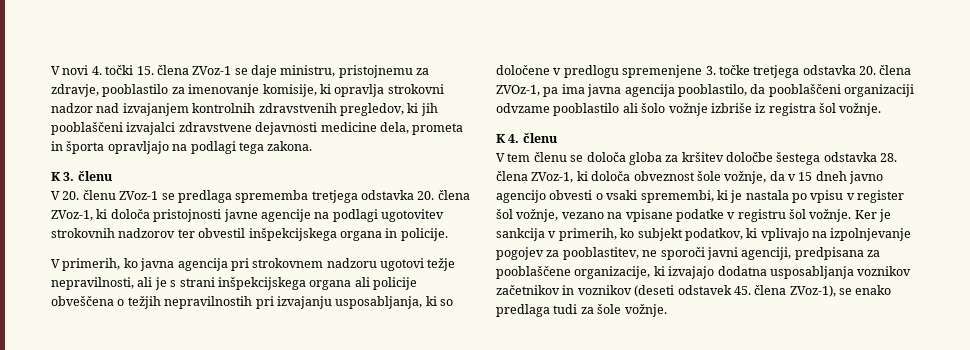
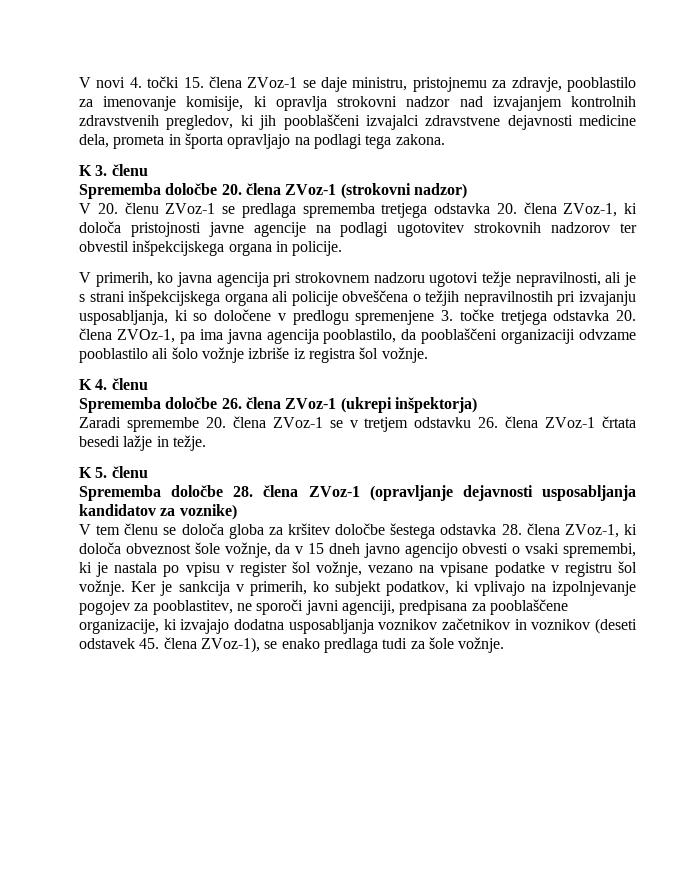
(113, 176) none -> [79,183,467,199] // Sprememba določbe 20. člena ZVoz-1 (strokovni nadzor)
(558, 138) none -> [79,397,477,413] [79,416,636,432] [79,435,206,451] [79,466,148,478] [79,485,636,501] [79,504,237,520] // Sprememba določbe 26. člena ZVoz-1 (ukrepi inšpektorja) // Zaradi spremembe 20. člena ZVoz-1 se v tretjem odstavku 26. člena ZVoz-1 črtata besedi lažje in težje. // K 5. členu // Sprememba določbe 28. člena ZVoz-1 (opravljanje dejavnosti usposabljanja kandidatov za voznike)

